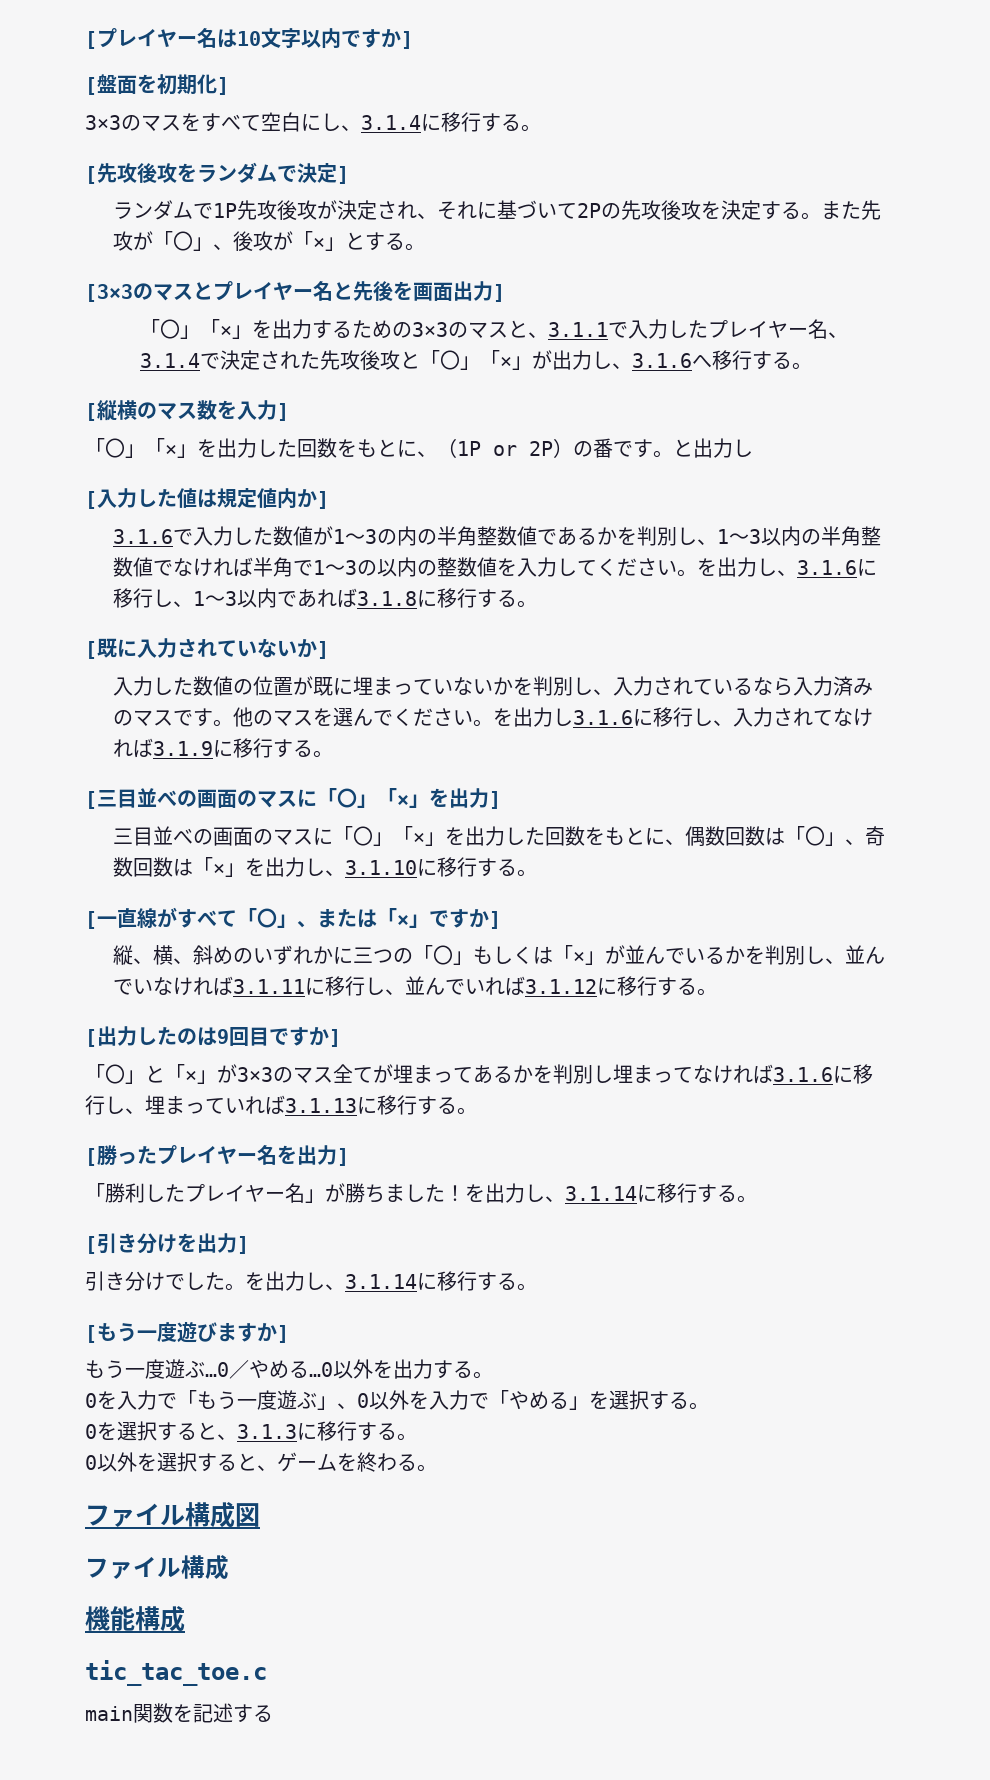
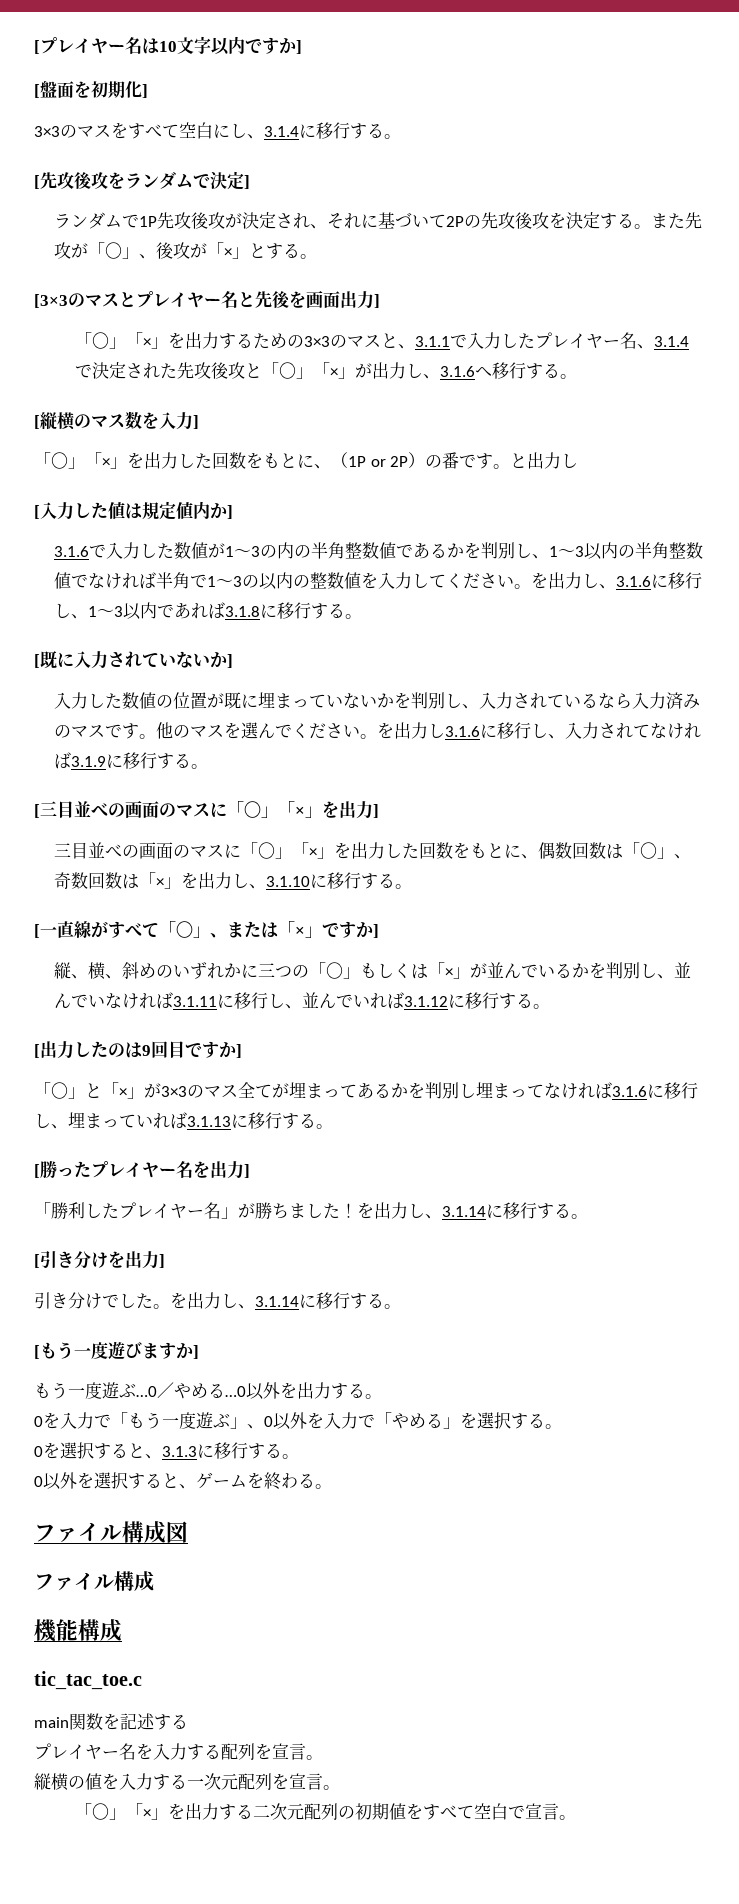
(273, 1713) none -> [34,1743,323,1760] [34,1773,340,1791] [74,1803,576,1820] // プレイヤー名を入力する配列を宣言。 // 縦横の値を入力する一次元配列を宣言。 // 「〇」「×」を出力する二次元配列の初期値をすべて空白で宣言。

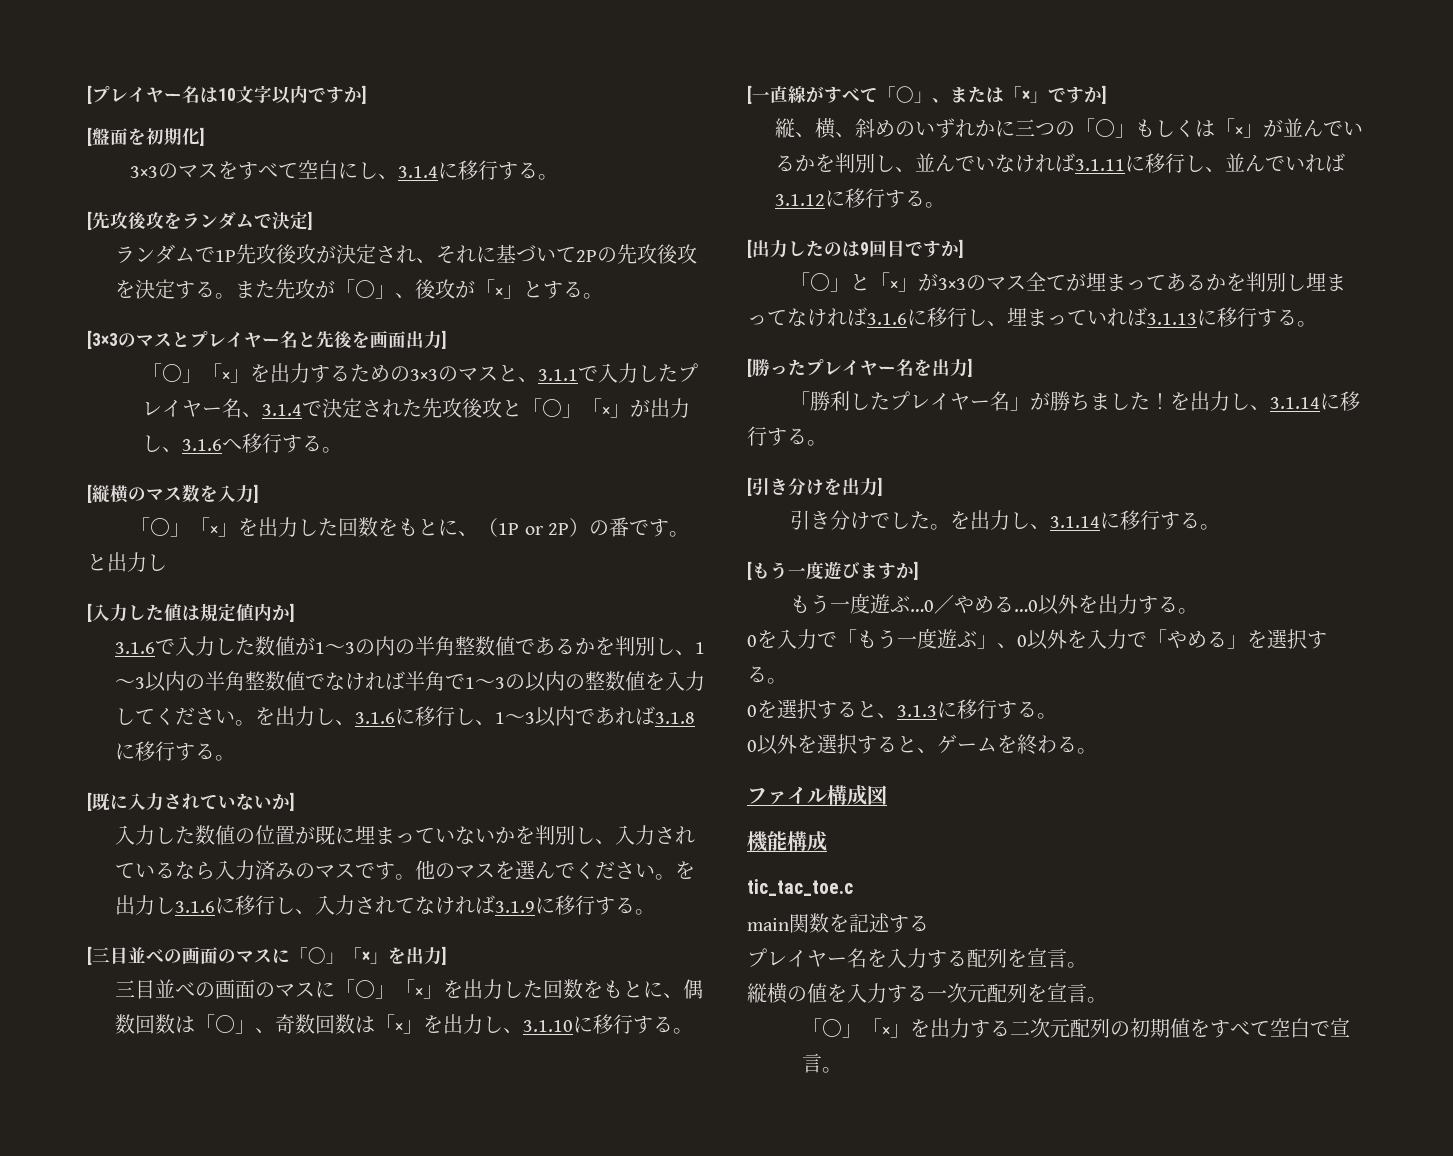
[34,1571,154,1591] // ファイル構成 -> (887, 795) none

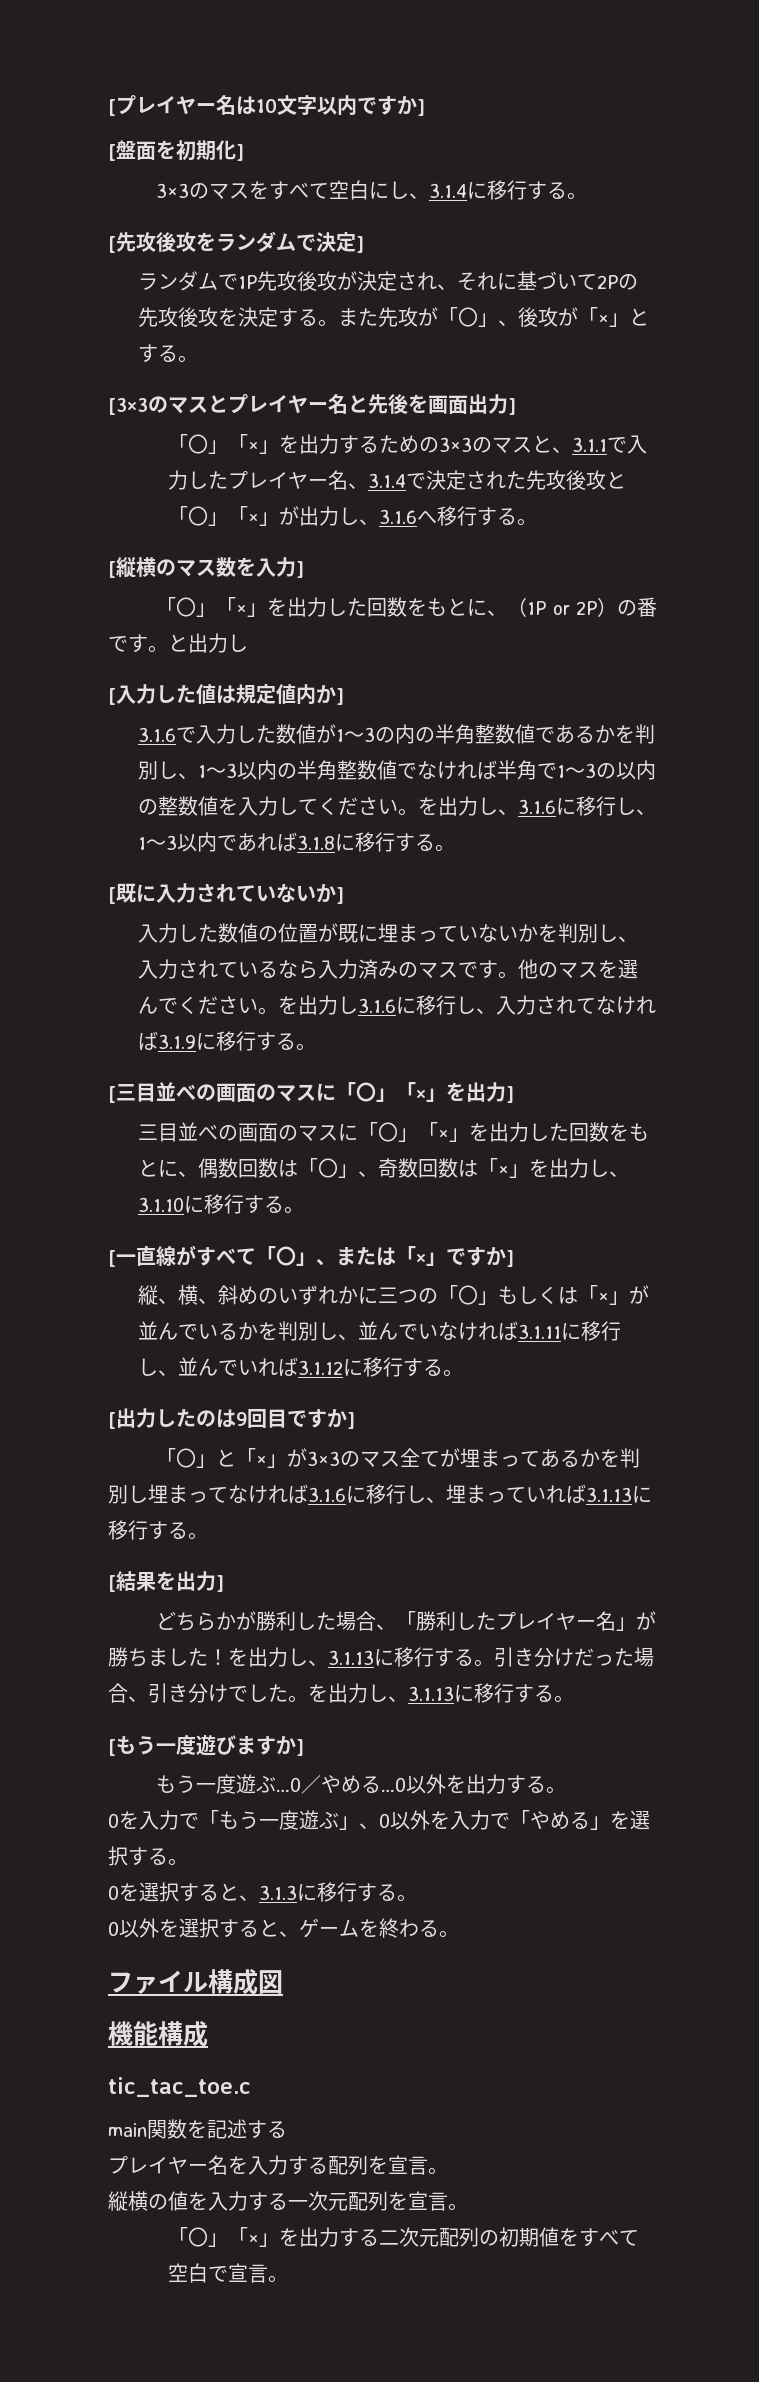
[752,358,972,377] 勝ったプレイヤー名を出力] // -> [116,1571,224,1592] [156,1611,397,1631] 結果を出力] // どちらかが勝利した場合、
[1270,391,1361,411] [747,426,827,446] [747,477,882,496] 3.1.14に移行する。 // [引き分けを出力] // -> [328,1647,654,1667] [108,1683,148,1703] 3.1.13に移行する。引き分けだった場合、
[1050,516,1101,528] 3.1.14 -> [408,1686,454,1701] 3.1.13

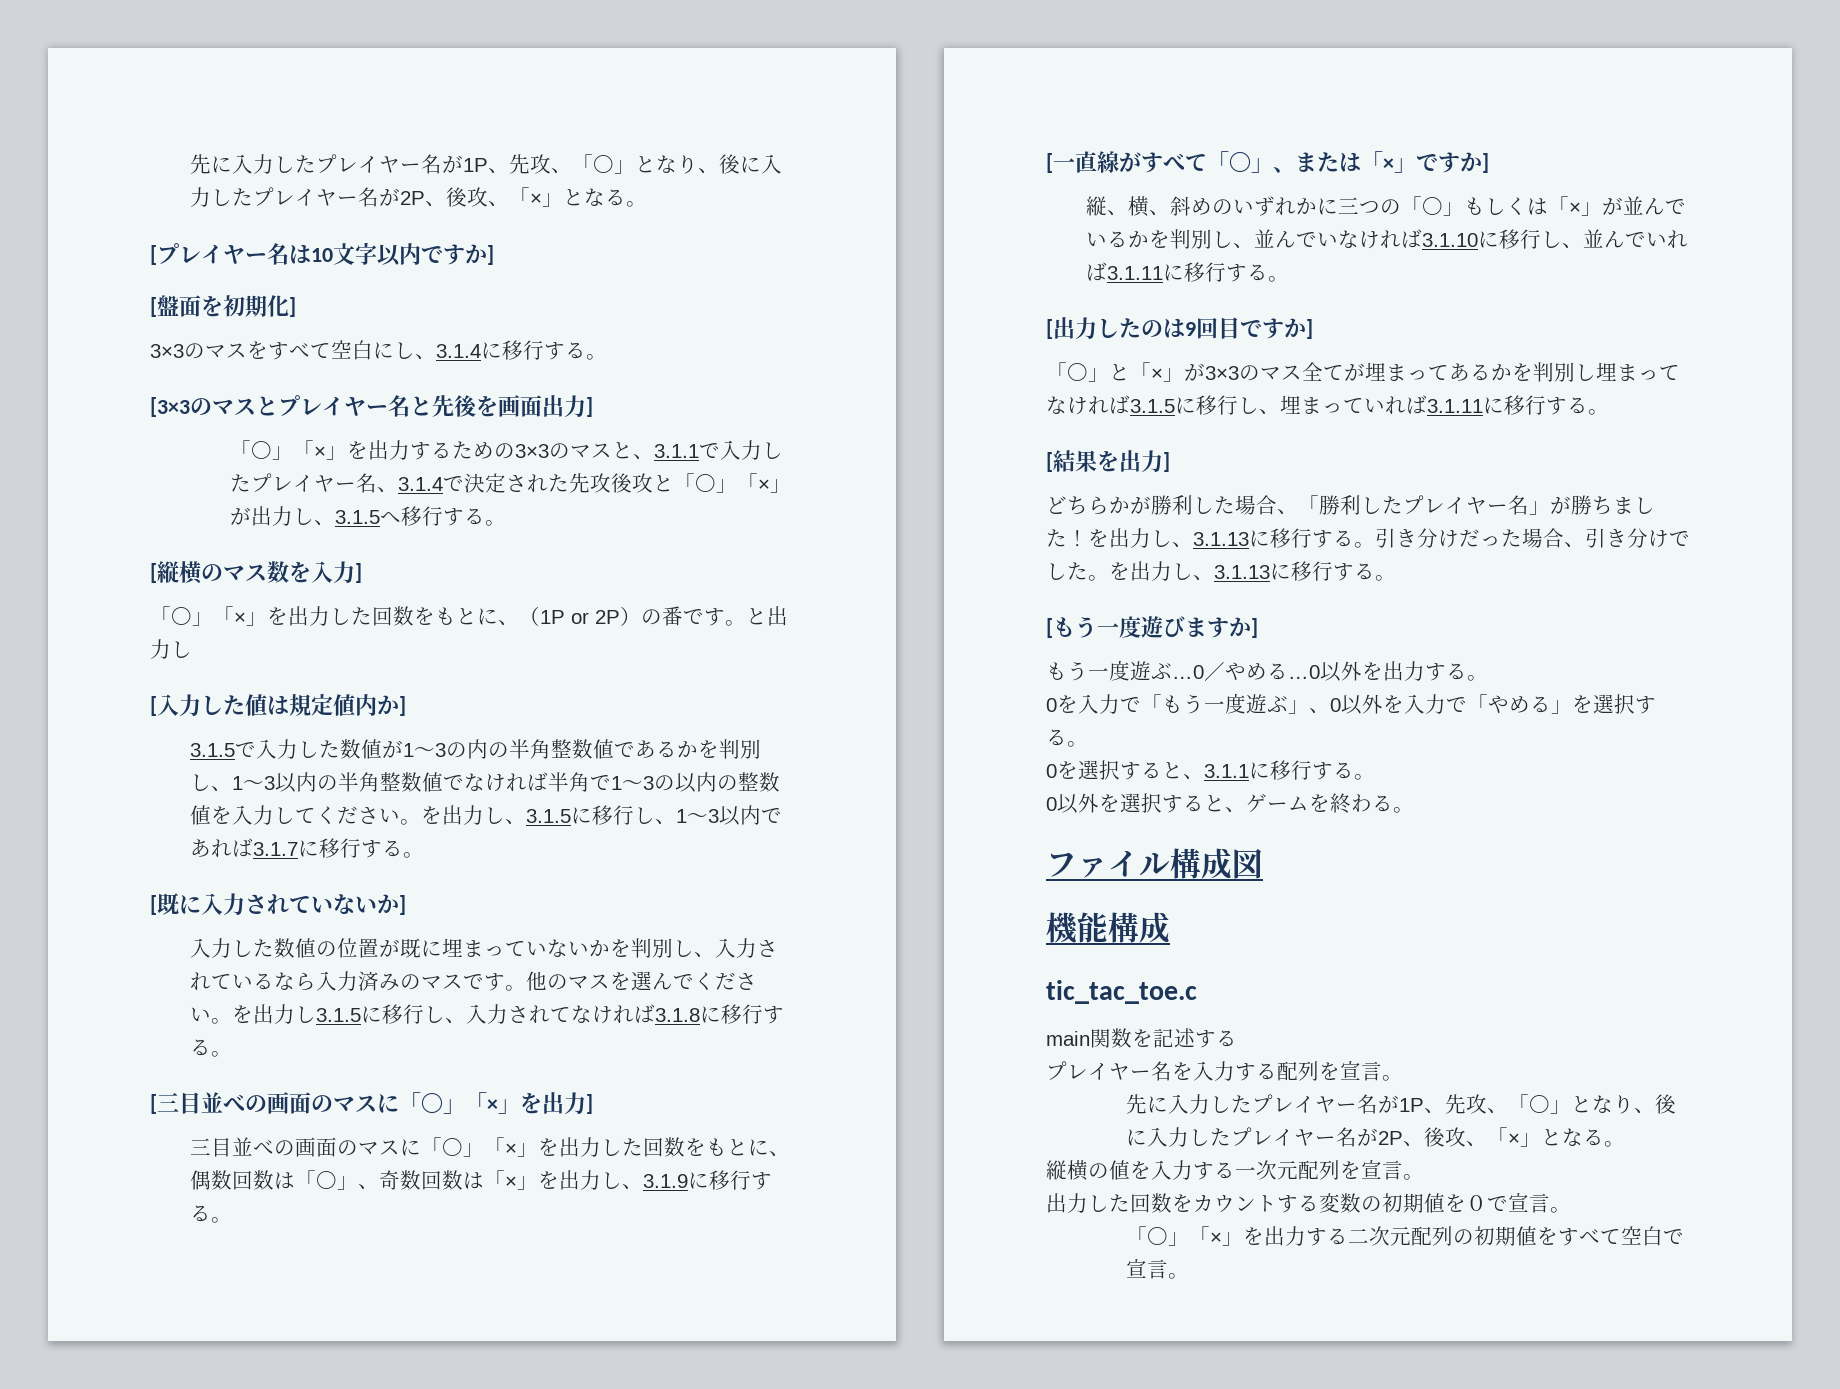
(108, 107) none -> [190,154,783,174] [190,187,648,207] 先に入力したプレイヤー名が1P、先攻、「〇」となり、後に入力したプレイヤー名が2P、後攻、「×」となる。 //
[108,231,364,253] [137,271,638,291] [137,307,649,327] [137,344,198,363] // [先攻後攻をランダムで決定] // ランダムで1P先攻後攻が決定され、それに基づいて2Pの先攻後攻を決定する。また先攻が「〇」、後攻が「×」とする。 -> (607, 357) none
[378,509,417,524] 3.1.6 -> [335,510,381,524] 3.1.5
[137,727,176,742] 3.1.6 -> [190,743,236,757] 3.1.5
[517,799,556,814] 3.1.6 -> [526,809,572,823] 3.1.5
[296,835,335,850] 3.1.8 -> [253,842,299,856] 3.1.7
[357,998,396,1013] 3.1.6 -> [316,1008,362,1022] 3.1.5
[157,1034,196,1049] 3.1.9 -> [655,1008,701,1022] 3.1.8
[137,1197,184,1212] 3.1.10 -> [643,1174,689,1188] 3.1.9
[517,1324,561,1339] 3.1.11 -> [1422,233,1479,247] 3.1.10
[297,1360,343,1375] 3.1.12 -> [1107,266,1164,280] 3.1.11
[308,1487,346,1502] 3.1.6 -> [1130,399,1175,413] 3.1.5
[586,1487,632,1502] 3.1.13 -> [1427,399,1483,413] 3.1.11
[259,1885,297,1900] 3.1.3 -> [1204,764,1249,778] 3.1.1
(448, 2171) none -> [1126,1094,1677,1114] [1126,1127,1626,1147] // 先に入力したプレイヤー名が1P、先攻、「〇」となり、後に入力したプレイヤー名が2P、後攻、「×」となる。
(468, 2207) none -> [1046,1193,1571,1213] // 出力した回数をカウントする変数の初期値を０で宣言。

